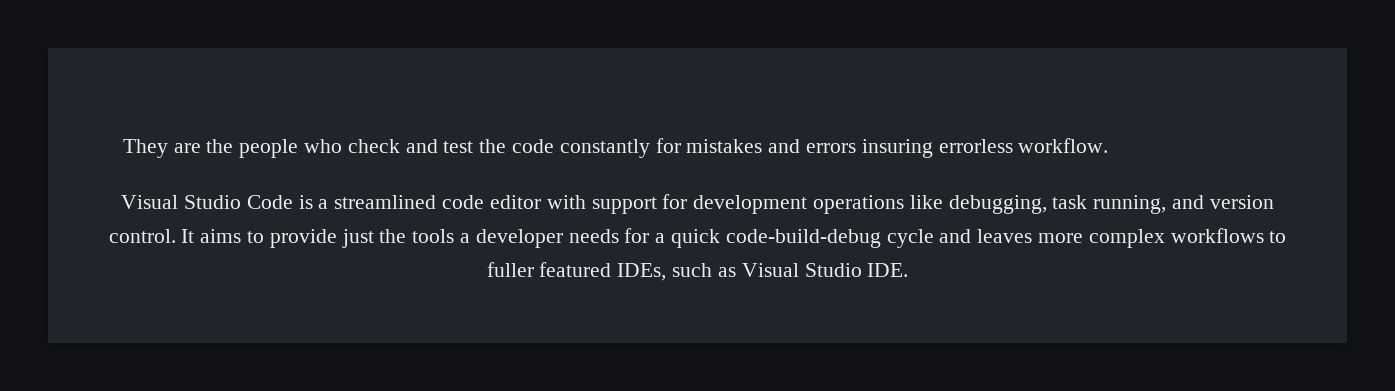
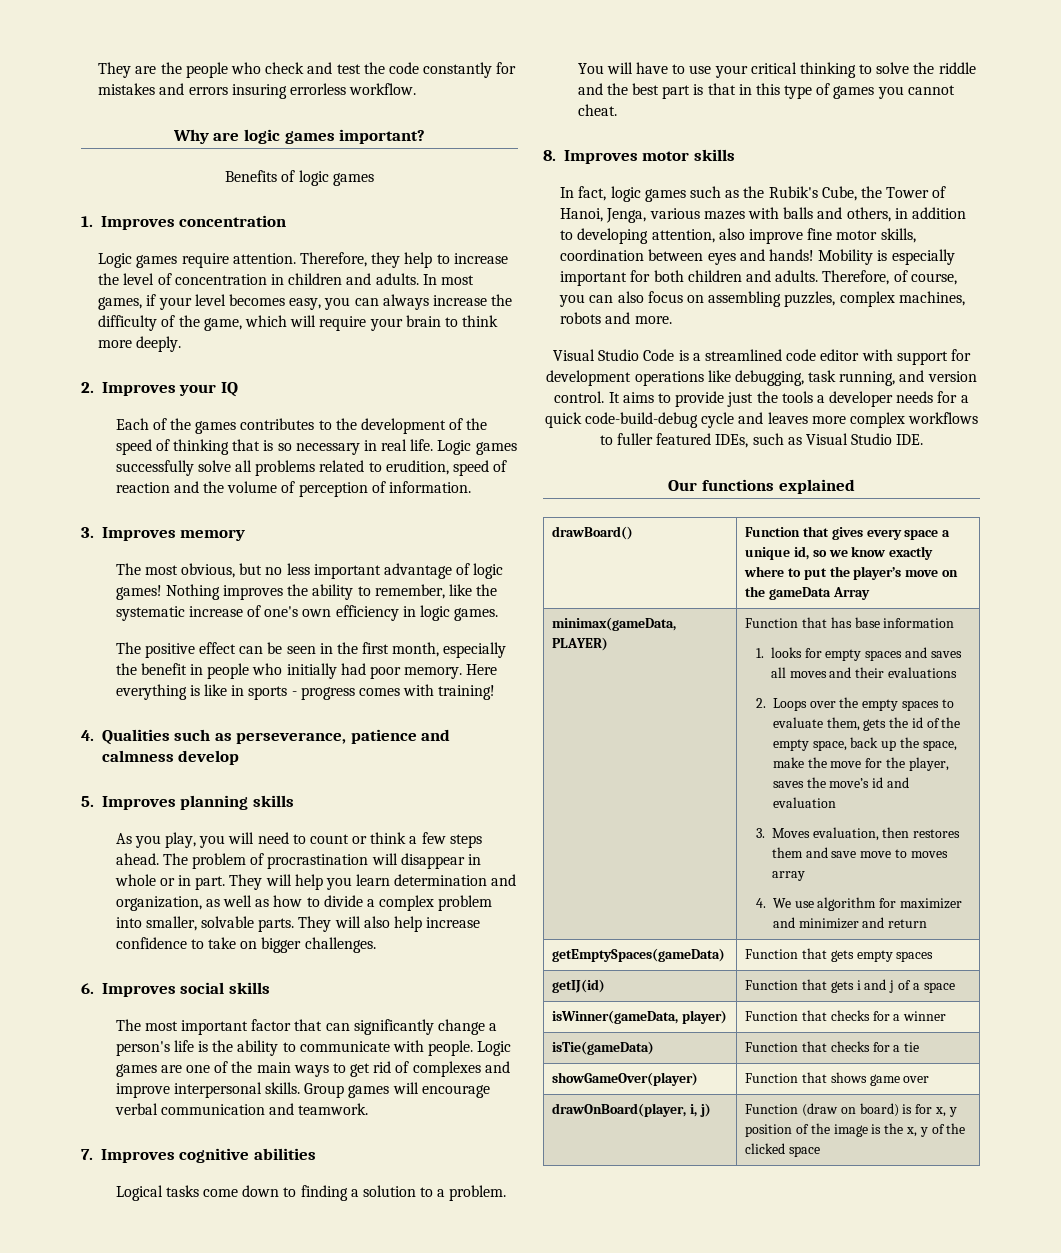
(1109, 145) none -> [172,129,426,144] [225,170,374,186] [81,215,287,230] [98,252,508,268] [98,273,474,285] [98,294,513,310] [98,315,499,331] [98,336,182,352] [81,382,238,397] [115,418,488,434] [115,439,517,455] [115,460,508,476] [115,481,471,497] [81,527,246,541] [115,563,504,579] [115,584,498,600] [115,605,499,621] [115,642,507,658] [115,663,498,679] [115,684,496,700] [81,729,451,745] [101,750,240,765] [81,795,294,810] [115,832,482,848] [115,853,481,869] [114,874,517,890] [115,895,493,911] [115,916,481,932] [115,937,376,953] [81,982,270,997] [115,1019,498,1035] [115,1040,512,1056] [115,1061,510,1077] [115,1082,490,1098] [114,1103,369,1115] [81,1148,316,1163] [115,1185,507,1201] [577,62,976,78] [577,83,955,99] [577,104,617,116] [543,149,735,164] [560,186,947,202] [560,207,966,223] [560,228,916,244] [560,249,955,265] [560,270,957,286] [559,291,965,307] [560,312,672,324] // Why are logic games important? // Benefits of logic games // 1. Improves concentration // Logic games require attention. Therefore, they help to increase the level of concentration in children and adults. In most games, if your level becomes easy, you can always increase the difficulty of the game, which will require your brain to think more deeply. // 2. Improves your IQ // Each of the games contributes to the development of the speed of thinking that is so necessary in real life. Logic games successfully solve all problems related to erudition, speed of reaction and the volume of perception of information. // 3. Improves memory // The most obvious, but no less important advantage of logic games! Nothing improves the ability to remember, like the systematic increase of one's own efficiency in logic games. // The positive effect can be seen in the first month, especially the benefit in people who initially had poor memory. Here everything is like in sports - progress comes with training! // 4. Qualities such as perseverance, patience and calmness develop // 5. Improves planning skills // As you play, you will need to count or think a few steps ahead. The problem of procrastination will disappear in whole or in part. They will help you learn determination and organization, as well as how to divide a complex problem into smaller, solvable parts. They will also help increase confidence to take on bigger challenges. // 6. Improves social skills // The most important factor that can significantly change a person's life is the ability to communicate with people. Logic games are one of the main ways to get rid of complexes and improve interpersonal skills. Group games will encourage verbal communication and teamwork. // 7. Improves cognitive abilities // Logical tasks come down to finding a solution to a problem. You will have to use your critical thinking to solve the riddle and the best part is that in this type of games you cannot cheat. // 8. Improves motor skills // In fact, logic games such as the Rubik's Cube, the Tower of Hanoi, Jenga, various mazes with balls and others, in addition to developing attention, also improve fine motor skills, coordination between eyes and hands! Mobility is especially important for both children and adults. Therefore, of course, you can also focus on assembling puzzles, complex machines, robots and more.
(909, 270) none -> [668,479,855,494] [552,526,634,540] [745,526,951,540] [745,546,934,560] [744,566,959,580] [745,586,870,600] [552,617,677,631] [552,637,609,651] [745,617,955,628] [755,647,962,661] [770,667,957,678] [755,697,954,711] [772,717,961,731] [772,737,957,751] [772,757,949,771] [772,777,909,788] [772,797,836,808] [755,827,961,841] [771,847,948,858] [771,871,805,881] [755,897,962,911] [772,917,928,929] [552,948,726,962] [745,948,934,962] [552,979,606,993] [745,979,955,993] [552,1010,728,1024] [745,1010,947,1021] [552,1041,655,1055] [745,1041,920,1052] [552,1072,699,1086] [745,1072,930,1086] [552,1103,711,1117] [745,1103,957,1117] [745,1123,966,1137] [745,1143,821,1157] // Our functions explained // drawBoard() | Function that gives every space a unique id, so we know exactly where to put the player’s move on the gameData Array // minimax(gameData, PLAYER) | Function that has base information // 1. looks for empty spaces and saves all moves and their evaluations // 2. Loops over the empty spaces to evaluate them, gets the id of the empty space, back up the space, make the move for the player, saves the move’s id and evaluation // 3. Moves evaluation, then restores them and save move to moves array // 4. We use algorithm for maximizer and minimizer and return // getEmptySpaces(gameData) | Function that gets empty spaces // getIJ(id) | Function that gets i and j of a space // isWinner(gameData, player) | Function that checks for a winner // isTie(gameData) | Function that checks for a tie // showGameOver(player) | Function that shows game over // drawOnBoard(player, i, j) | Function (draw on board) is for x, y position of the image is the x, y of the clicked space

